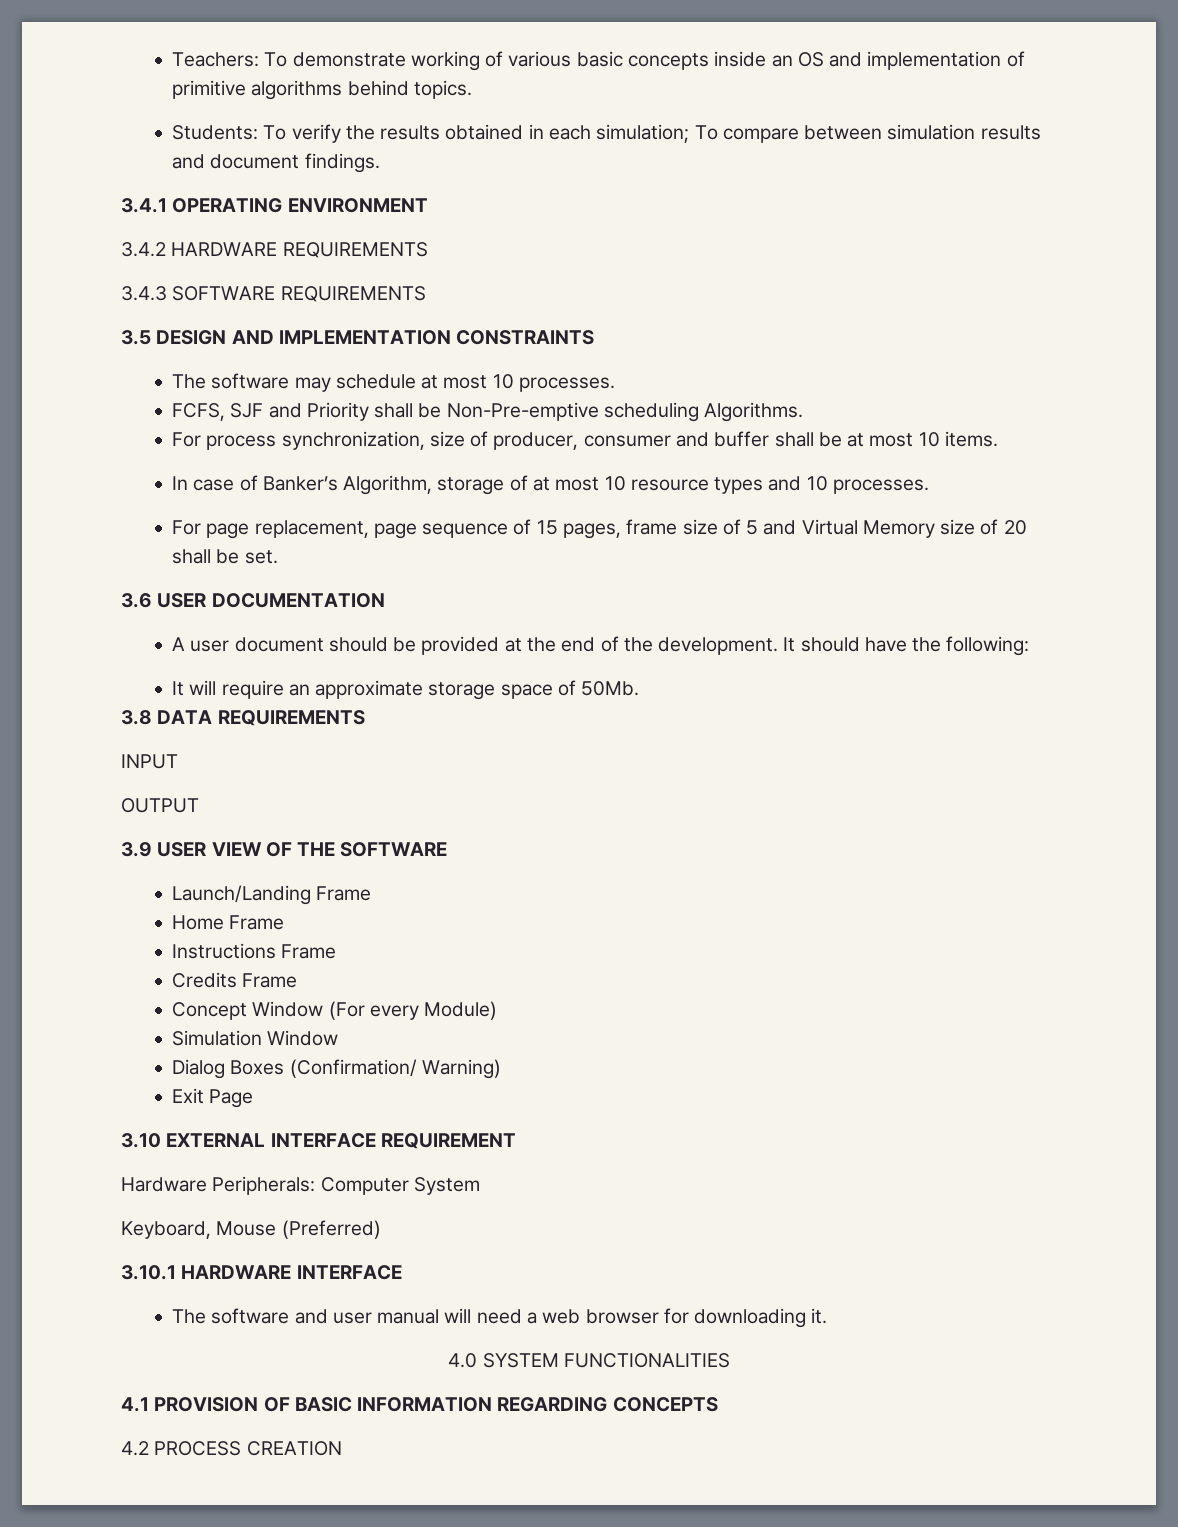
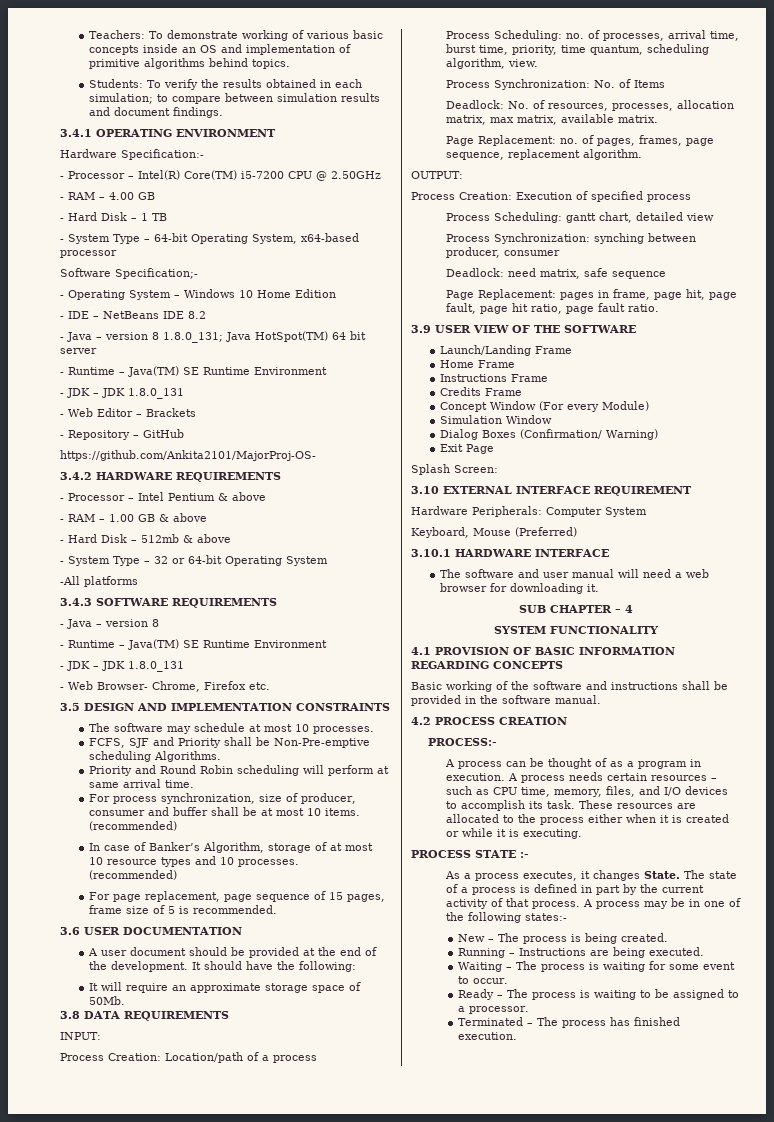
[694,125,718,140] To -> [157,94,169,102] to
[121,242,428,258] [121,286,426,302] 3.4.2 HARDWARE REQUIREMENTS // 3.4.3 SOFTWARE REQUIREMENTS -> [60,149,204,160] [60,170,381,181] [60,192,155,200] [60,212,167,221] [60,233,359,244] [60,250,117,258] [60,268,198,279] [60,289,336,300] [60,311,206,319] [60,331,366,343] [60,348,97,354] [60,366,327,377] [60,388,184,399] [60,408,196,417] [60,429,184,440] [60,450,316,461] [60,472,281,482] [60,492,266,501] [60,513,207,522] [60,534,231,543] [60,555,328,566] [60,576,138,587] [60,598,277,608] [60,619,159,629] [60,639,327,650] [60,661,184,672] [60,681,270,692] Hardware Specification:- // - Processor – Intel(R) Core(TM) i5-7200 CPU @ 2.50GHz // - RAM – 4.00 GB // - Hard Disk – 1 TB // - System Type – 64-bit Operating System, x64-based processor // Software Specification;- // - Operating System – Windows 10 Home Edition // - IDE – NetBeans IDE 8.2 // - Java – version 8 1.8.0_131; Java HotSpot(TM) 64 bit server // - Runtime – Java(TM) SE Runtime Environment // - JDK – JDK 1.8.0_131 // - Web Editor – Brackets // - Repository – GitHub // https://github.com/Ankita2101/MajorProj-OS- // 3.4.2 HARDWARE REQUIREMENTS // - Processor – Intel Pentium & above // - RAM – 1.00 GB & above // - Hard Disk – 512mb & above // - System Type – 32 or 64-bit Operating System // -All platforms // 3.4.3 SOFTWARE REQUIREMENTS // - Java – version 8 // - Runtime – Java(TM) SE Runtime Environment // - JDK – JDK 1.8.0_131 // - Web Browser- Chrome, Firefox etc.
(804, 412) none -> [89,765,390,776] [89,779,195,788] // Priority and Round Robin scheduling will perform at same arrival time.
(998, 439) none -> [89,821,178,831] (recommended)
(929, 486) none -> [89,870,178,880] (recommended)
[763,519,1027,538] [172,549,278,564] and Virtual Memory size of 20 shall be set. -> [179,905,278,914] is recommended.
[121,754,178,769] [121,798,199,813] INPUT // OUTPUT -> [60,1032,101,1040] [60,1052,317,1063] [445,30,739,41] [445,44,710,55] [445,58,539,69] [445,79,665,90] [445,100,734,111] [445,114,658,125] [445,135,714,146] [445,149,642,160] [411,171,463,179] [411,191,691,202] [445,212,714,223] [445,233,696,244] [445,247,561,258] [445,268,666,279] [445,289,737,300] [445,303,659,314] INPUT: // Process Creation: Location/path of a process // Process Scheduling: no. of processes, arrival time, burst time, priority, time quantum, scheduling algorithm, view. // Process Synchronization: No. of Items // Deadlock: No. of resources, processes, allocation matrix, max matrix, available matrix. // Page Replacement: no. of pages, frames, page sequence, replacement algorithm. // OUTPUT: // Process Creation: Execution of specified process // Process Scheduling: gantt chart, detailed view // Process Synchronization: synching between producer, consumer // Deadlock: need matrix, safe sequence // Page Replacement: pages in frame, page hit, page fault, page hit ratio, page fault ratio.
(254, 1098) none -> [411,464,498,475] // Splash Screen:
[448,1353,730,1368] 4.0 SYSTEM FUNCTIONALITIES -> [519,605,633,613] [494,626,658,634] SUB CHAPTER – 4 // SYSTEM FUNCTIONALITY
[121,1441,342,1456] 4.2 PROCESS CREATION -> [411,681,728,692] [411,695,601,706] [411,717,567,725] [428,738,498,746] [444,758,701,769] [445,772,717,783] [445,786,729,797] [445,800,696,811] [445,814,729,825] [445,828,582,839] [411,850,529,858] [444,870,737,881] [445,884,704,895] [445,898,741,909] [445,912,567,923] [457,933,668,944] [457,947,704,958] [457,961,735,972] [457,976,508,984] [457,989,739,1000] [457,1006,529,1014] [457,1017,680,1028] [457,1032,517,1040] Basic working of the software and instructions shall be provided in the software manual. // 4.2 PROCESS CREATION // PROCESS:- // A process can be thought of as a program in execution. A process needs certain resources – such as CPU time, memory, files, and I/O devices to accomplish its task. These resources are allocated to the process either when it is created or while it is executing. // PROCESS STATE :- // As a process executes, it changes State. The state of a process is defined in part by the current activity of that process. A process may be in one of the following states:- // New – The process is being created. // Running – Instructions are being executed. // Waiting – The process is waiting for some event to occur. // Ready – The process is waiting to be assigned to a processor. // Terminated – The process has finished execution.

